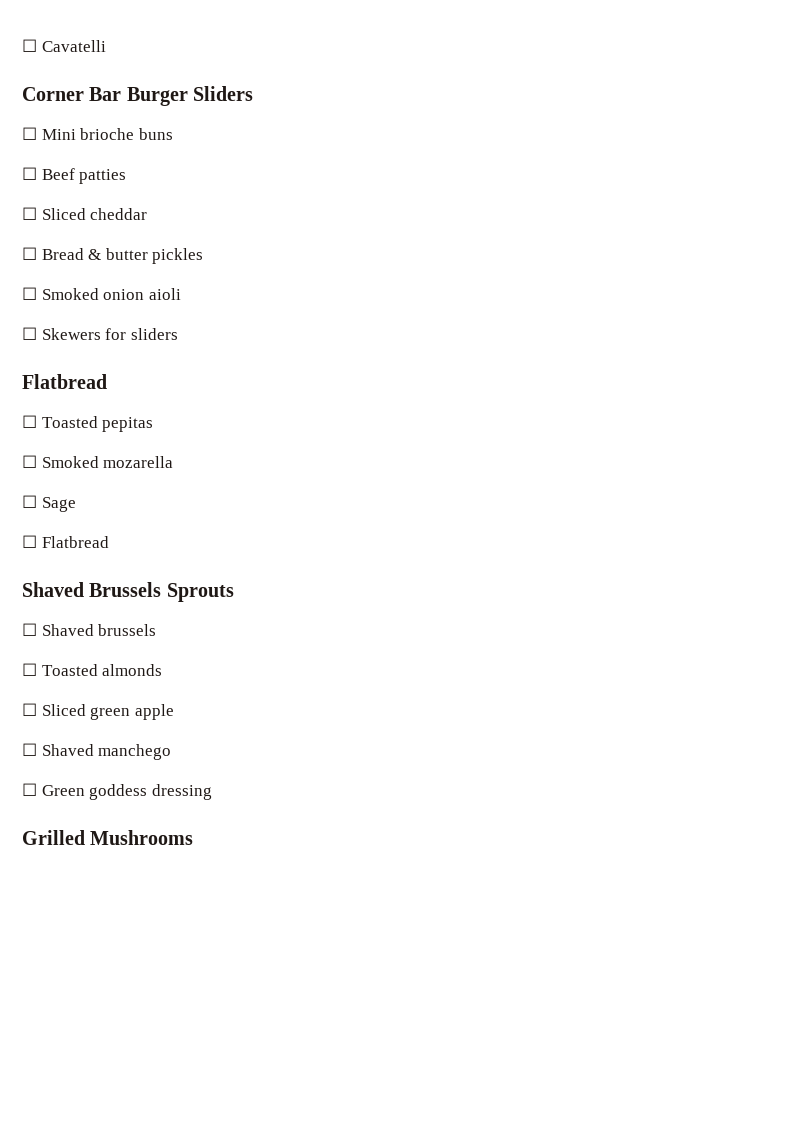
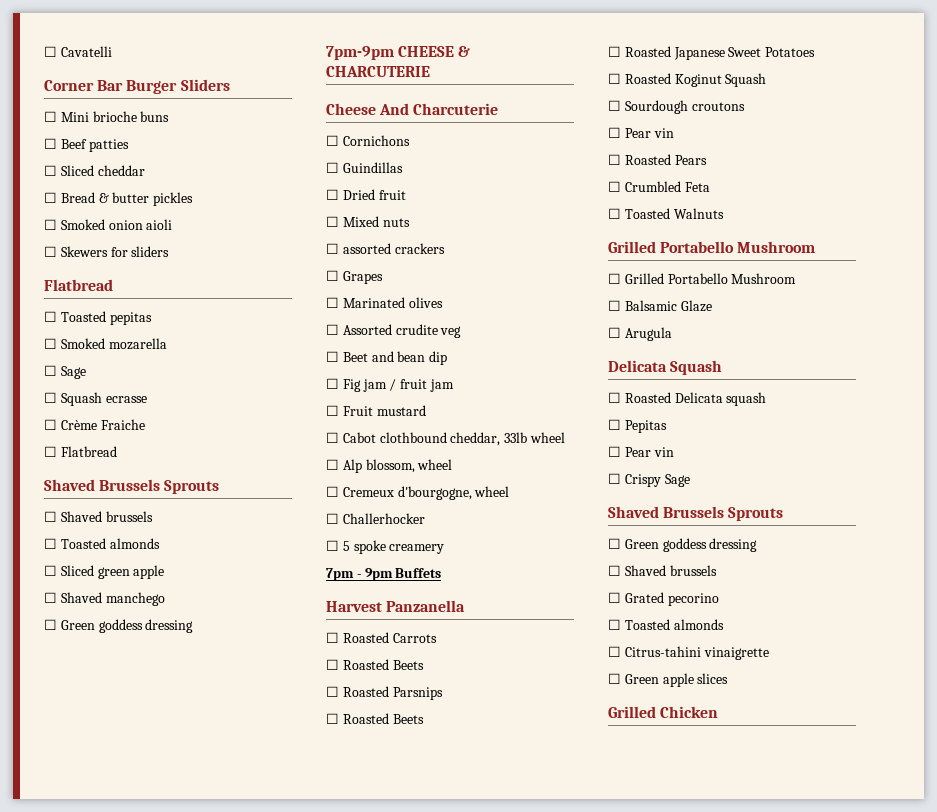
(76, 504) none -> [44,392,147,406] [44,419,145,430] // ☐ Squash ecrasse // ☐ Crème Fraiche
[22,830,194,845] Grilled Mushrooms -> [326,46,471,60] [326,66,430,77] [326,103,499,115] [326,135,410,146] [326,162,403,173] [326,189,406,200] [326,216,410,227] [326,243,445,254] [326,270,383,284] [326,297,443,308] [326,324,462,338] [326,351,448,365] [326,378,454,392] [326,405,426,416] [326,432,565,446] [326,459,453,473] [326,486,510,500] [326,513,425,524] [326,540,445,554] [326,568,442,581] [326,600,466,612] [326,632,437,643] [326,659,424,670] [326,686,443,700] [326,713,424,724] [608,46,816,60] [608,73,767,87] [608,100,745,114] [608,127,674,138] [608,154,707,165] [608,181,710,192] [608,208,724,219] [608,241,816,253] [608,273,797,284] [608,300,712,312] [608,327,672,341] [608,360,723,375] [608,392,767,406] [608,419,667,433] [608,446,674,457] [608,473,690,487] [608,506,784,521] [608,538,758,552] [608,565,717,576] [608,592,719,606] [608,619,724,630] [608,646,769,660] [608,673,729,687] [608,706,719,718] 7pm-9pm CHEESE & CHARCUTERIE // Cheese And Charcuterie // ☐ Cornichons // ☐ Guindillas // ☐ Dried fruit // ☐ Mixed nuts // ☐ assorted crackers // ☐ Grapes // ☐ Marinated olives // ☐ Assorted crudite veg // ☐ Beet and bean dip // ☐ Fig jam / fruit jam // ☐ Fruit mustard // ☐ Cabot clothbound cheddar, 33lb wheel // ☐ Alp blossom, wheel // ☐ Cremeux d'bourgogne, wheel // ☐ Challerhocker // ☐ 5 spoke creamery // 7pm - 9pm Buffets // Harvest Panzanella // ☐ Roasted Carrots // ☐ Roasted Beets // ☐ Roasted Parsnips // ☐ Roasted Beets // ☐ Roasted Japanese Sweet Potatoes // ☐ Roasted Koginut Squash // ☐ Sourdough croutons // ☐ Pear vin // ☐ Roasted Pears // ☐ Crumbled Feta // ☐ Toasted Walnuts // Grilled Portabello Mushroom // ☐ Grilled Portabello Mushroom // ☐ Balsamic Glaze // ☐ Arugula // Delicata Squash // ☐ Roasted Delicata squash // ☐ Pepitas // ☐ Pear vin // ☐ Crispy Sage // Shaved Brussels Sprouts // ☐ Green goddess dressing // ☐ Shaved brussels // ☐ Grated pecorino // ☐ Toasted almonds // ☐ Citrus-tahini vinaigrette // ☐ Green apple slices // Grilled Chicken

